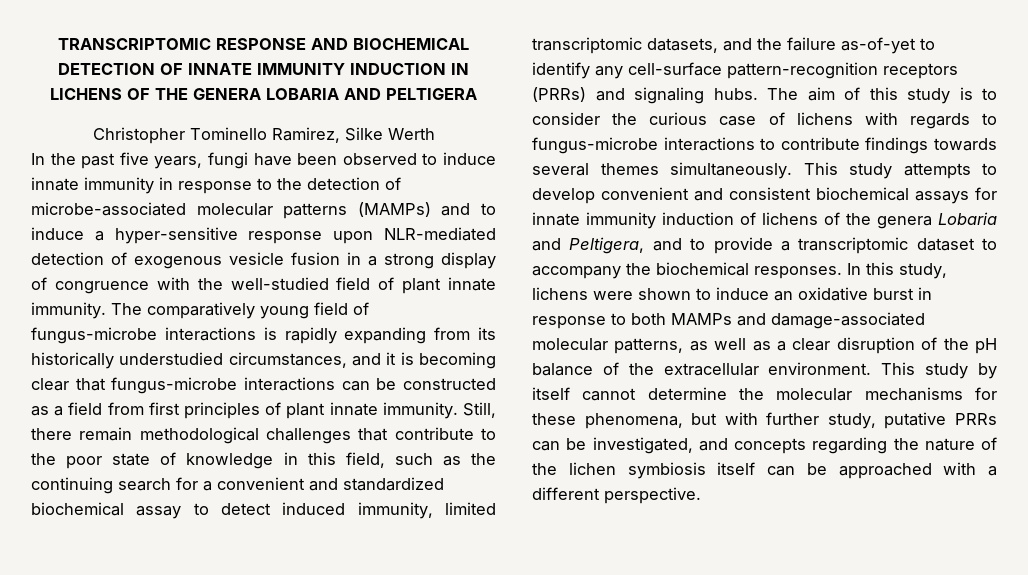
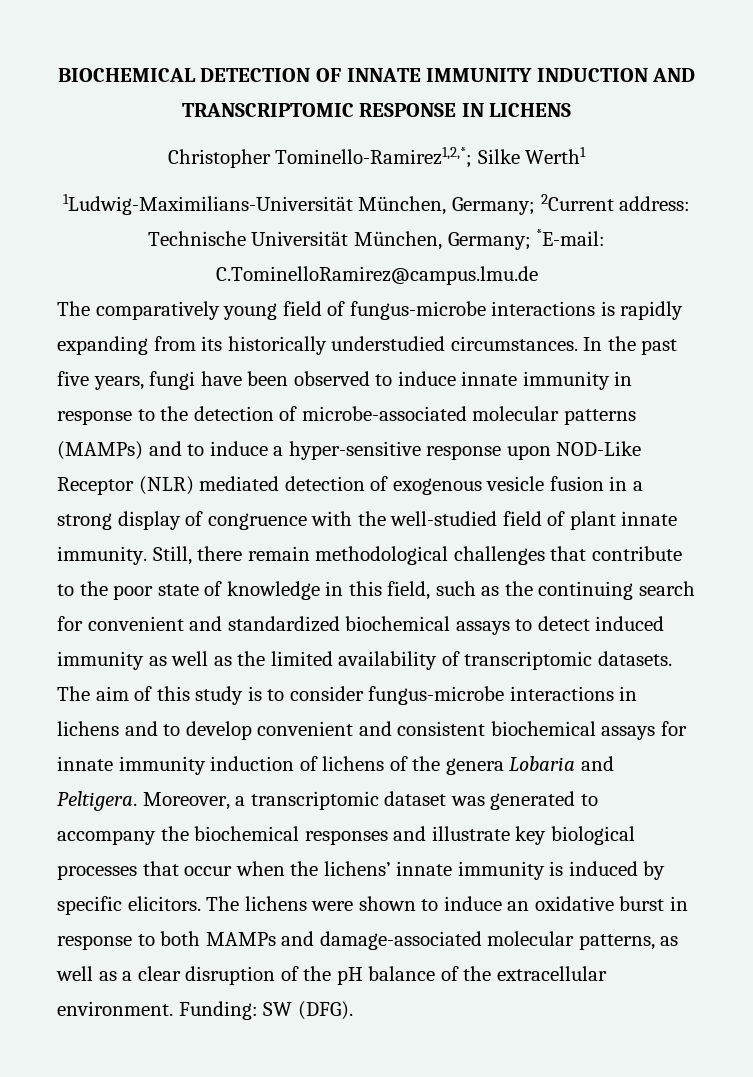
[58,38,348,50] TRANSCRIPTOMIC RESPONSE AND -> (57, 75) none
(446, 69) none -> [652,68,696,82] [181,103,457,117] AND TRANSCRIPTOMIC RESPONSE
[127,88,477,100] [92,127,435,144] OF THE GENERA LOBARIA AND PELTIGERA // Christopher Tominello Ramirez, Silke Werth // -> [167,147,587,168] [62,194,691,215] [147,229,606,250] [215,266,538,285] [57,301,684,320] [57,336,578,355] // Christopher Tominello-Ramirez1,2,*; Silke Werth1 // 1Ludwig-Maximilians-Universität München, Germany; 2Current address: Technische Universität München, Germany; *E-mail: C.TominelloRamirez@campus.lmu.de // The comparatively young field of fungus-microbe interactions is rapidly expanding from its historically understudied circumstances.
[384,227,496,241] NLR-mediated -> [556,441,642,456] [57,476,280,495] NOD-Like Receptor (NLR) mediated
[111,302,369,319] [31,327,496,344] [31,352,496,369] [31,377,497,394] [31,402,458,419] The comparatively young field of fungus-microbe interactions is rapidly expanding from its historically understudied circumstances, and it is becoming clear that fungus-microbe interactions can be constructed as a field from first principles of plant innate immunity. -> (147, 555) none
[203,481,212,491] a -> (83, 623) none
[136,506,182,519] assay -> [455,621,510,635] assays
[357,502,496,519] [532,37,935,54] [532,62,958,79] [532,87,758,104] immunity, limited transcriptomic datasets, and the failure as-of-yet to identify any cell-surface pattern-recognition receptors (PRRs) and signaling hubs. -> [57,651,672,670] immunity as well as the limited availability of transcriptomic datasets.
[612,112,997,129] [532,137,997,154] [532,162,971,179] the curious case of lichens with regards to fungus-microbe interactions to contribute findings towards several themes simultaneously. This study attempts -> [368,686,638,705] [57,721,158,736] fungus-microbe interactions in lichens and
[569,237,773,254] Peltigera, and to provide -> [57,791,230,811] Peltigera. Moreover,
(975, 244) none -> [450,791,576,810] was generated
[754,262,947,279] responses. In this study, -> [304,826,635,845] [57,861,666,880] [57,896,240,915] responses and illustrate key biological processes that occur when the lichens’ innate immunity is induced by specific elicitors. The
[881,362,997,379] [532,387,997,401] [532,412,997,429] [532,437,997,454] [532,462,997,479] [532,487,701,504] This study by itself cannot determine the molecular mechanisms for these phenomena, but with further study, putative PRRs can be investigated, and concepts regarding the nature of the lichen symbiosis itself can be approached with a different perspective. -> [178,1001,353,1020] Funding: SW (DFG).

